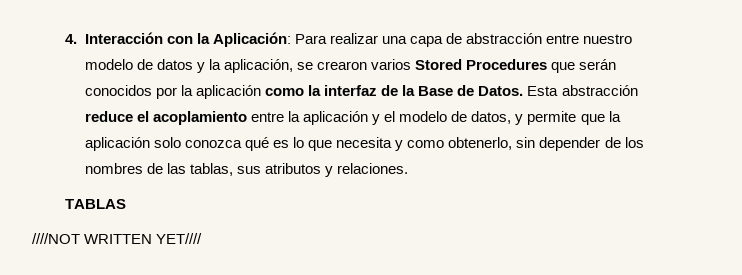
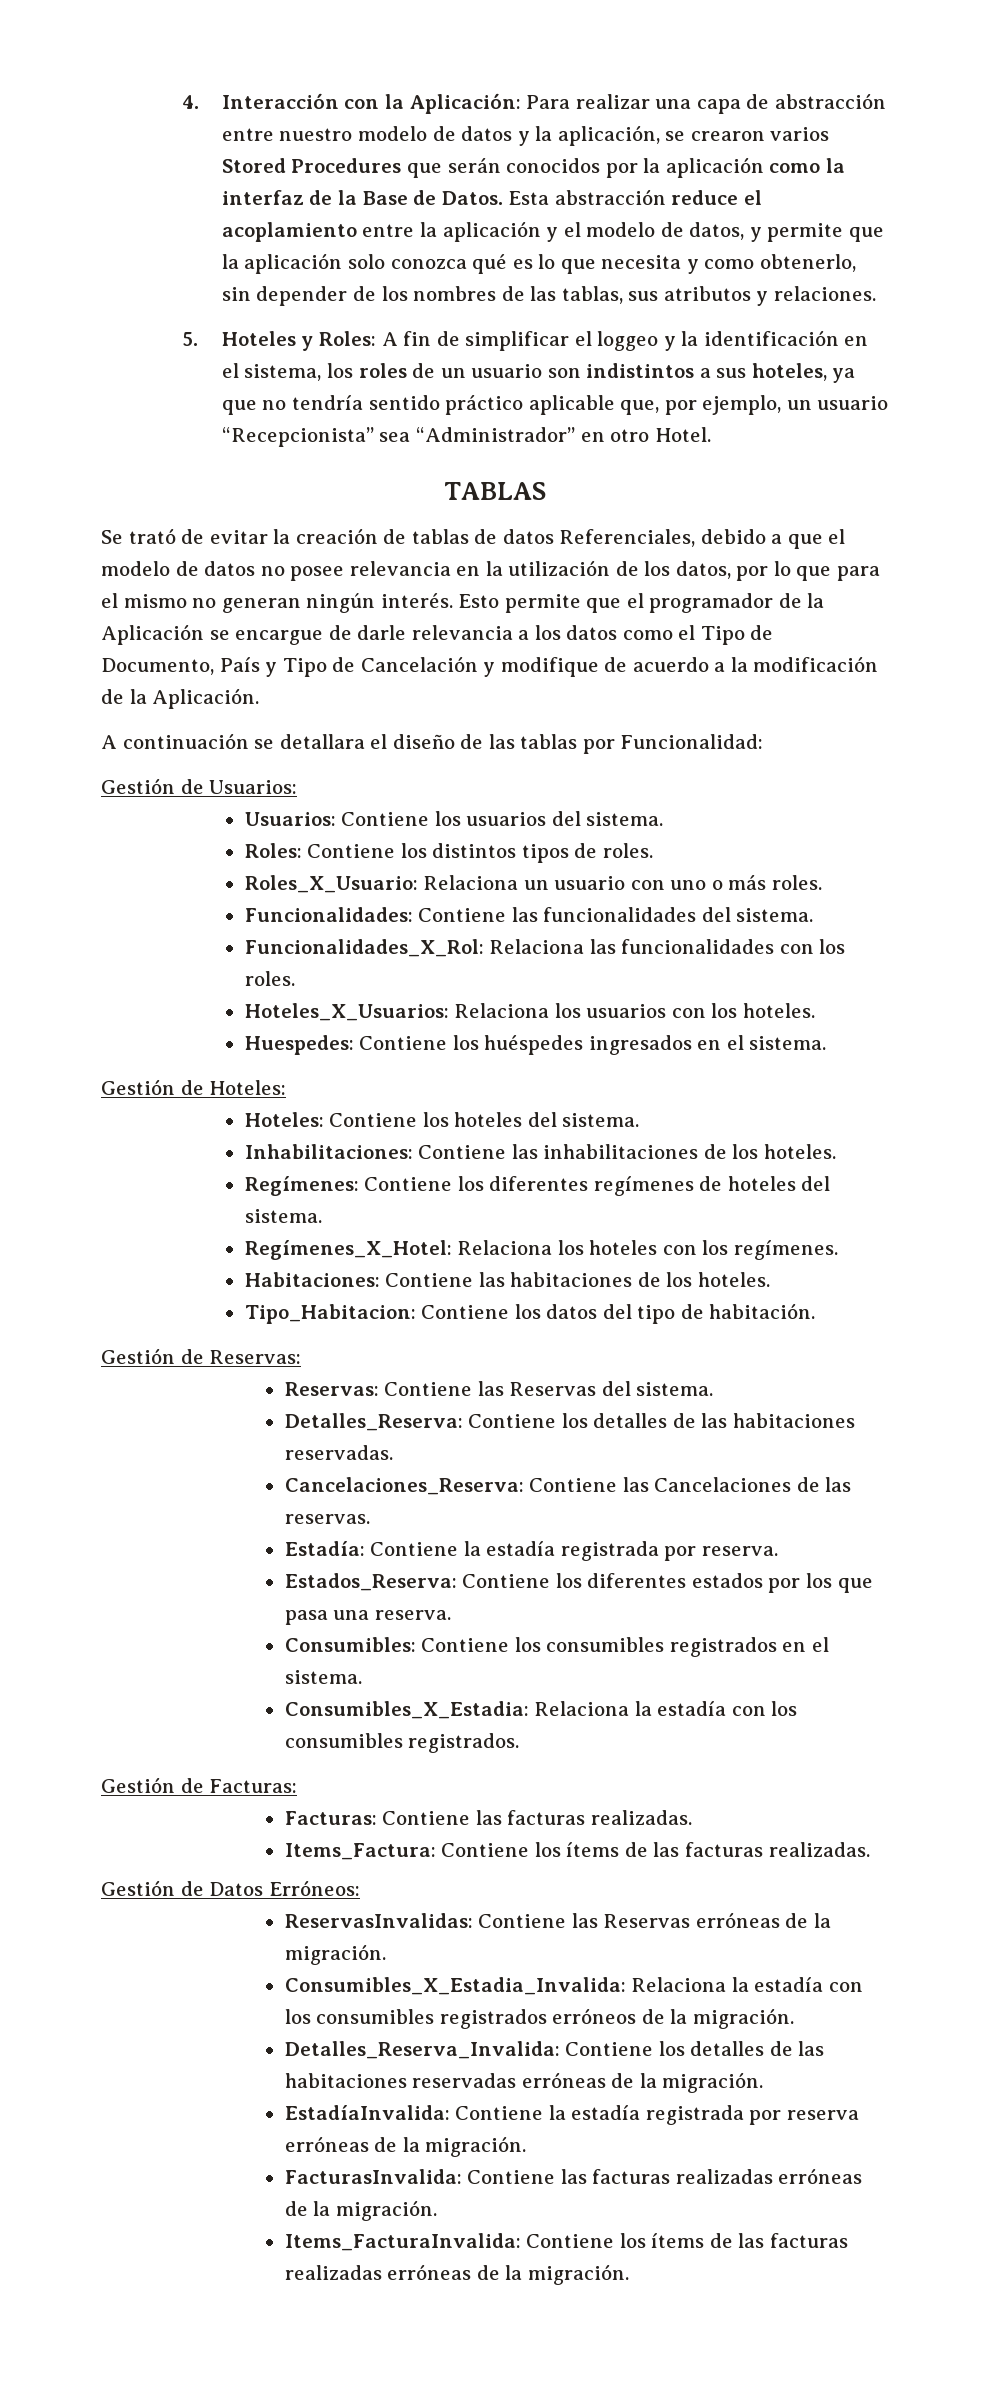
[65,199,127,209] [32,233,203,244] TABLAS // ////NOT WRITTEN YET//// -> [181,330,869,351] [221,363,856,383] [221,395,889,415] [221,427,711,447] [444,482,547,500] [101,528,846,549] [101,560,881,581] [101,593,825,613] [101,624,774,645] [101,656,879,677] [101,688,260,709] [101,733,764,754] [101,778,298,794] [244,811,664,826] [244,843,653,863] [244,875,822,893] [244,907,814,922] [244,939,846,957] [244,971,295,986] [244,1003,815,1021] [244,1035,827,1055] [101,1079,287,1095] [244,1112,640,1127] [244,1144,836,1159] [244,1176,831,1196] [244,1209,322,1223] [244,1240,838,1260] [244,1272,770,1287] [244,1303,816,1324] [101,1348,302,1364] [284,1381,714,1396] [284,1413,856,1431] [284,1445,393,1460] [284,1477,852,1495] [284,1514,370,1524] [284,1541,779,1561] [284,1573,873,1593] [284,1610,451,1625] [284,1637,830,1657] [284,1670,362,1684] [284,1701,798,1719] [284,1733,520,1753] [101,1777,298,1793] [284,1810,692,1825] [284,1842,870,1860] [101,1880,360,1896] [284,1912,832,1928] [284,1944,386,1965] [284,1977,863,1995] [284,2008,795,2029] [284,2041,825,2059] [284,2072,764,2093] [284,2105,860,2125] [284,2136,527,2157] [284,2168,863,2184] [284,2200,437,2221] [284,2233,849,2251] [284,2264,629,2285] 5. Hoteles y Roles: A fin de simplificar el loggeo y la identificación en el sistema, los roles de un usuario son indistintos a sus hoteles, ya que no tendría sentido práctico aplicable que, por ejemplo, un usuario “Recepcionista” sea “Administrador” en otro Hotel. // TABLAS // Se trató de evitar la creación de tablas de datos Referenciales, debido a que el modelo de datos no posee relevancia en la utilización de los datos, por lo que para el mismo no generan ningún interés. Esto permite que el programador de la Aplicación se encargue de darle relevancia a los datos como el Tipo de Documento, País y Tipo de Cancelación y modifique de acuerdo a la modificación de la Aplicación. // A continuación se detallara el diseño de las tablas por Funcionalidad: // Gestión de Usuarios: // Usuarios: Contiene los usuarios del sistema. // Roles: Contiene los distintos tipos de roles. // Roles_X_Usuario: Relaciona un usuario con uno o más roles. // Funcionalidades: Contiene las funcionalidades del sistema. // Funcionalidades_X_Rol: Relaciona las funcionalidades con los roles. // Hoteles_X_Usuarios: Relaciona los usuarios con los hoteles. // Huespedes: Contiene los huéspedes ingresados en el sistema. // Gestión de Hoteles: // Hoteles: Contiene los hoteles del sistema. // Inhabilitaciones: Contiene las inhabilitaciones de los hoteles. // Regímenes: Contiene los diferentes regímenes de hoteles del sistema. // Regímenes_X_Hotel: Relaciona los hoteles con los regímenes. // Habitaciones: Contiene las habitaciones de los hoteles. // Tipo_Habitacion: Contiene los datos del tipo de habitación. // Gestión de Reservas: // Reservas: Contiene las Reservas del sistema. // Detalles_Reserva: Contiene los detalles de las habitaciones reservadas. // Cancelaciones_Reserva: Contiene las Cancelaciones de las reservas. // Estadía: Contiene la estadía registrada por reserva. // Estados_Reserva: Contiene los diferentes estados por los que pasa una reserva. // Consumibles: Contiene los consumibles registrados en el sistema. // Consumibles_X_Estadia: Relaciona la estadía con los consumibles registrados. // Gestión de Facturas: // Facturas: Contiene las facturas realizadas. // Items_Factura: Contiene los ítems de las facturas realizadas. // Gestión de Datos Erróneos: // ReservasInvalidas: Contiene las Reservas erróneas de la migración. // Consumibles_X_Estadia_Invalida: Relaciona la estadía con los consumibles registrados erróneos de la migración. // Detalles_Reserva_Invalida: Contiene los detalles de las habitaciones reservadas erróneas de la migración. // EstadíaInvalida: Contiene la estadía registrada por reserva erróneas de la migración. // FacturasInvalida: Contiene las facturas realizadas erróneas de la migración. // Items_FacturaInvalida: Contiene los ítems de las facturas realizadas erróneas de la migración.

